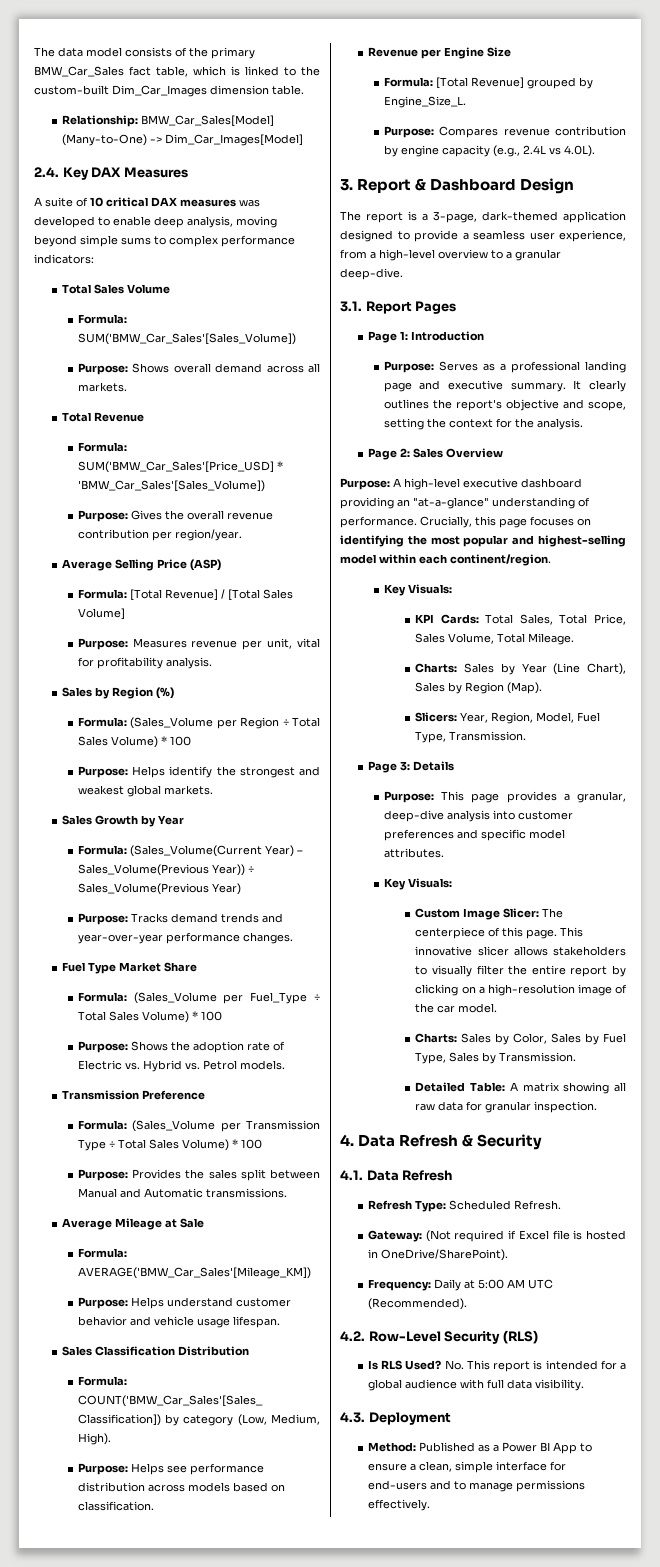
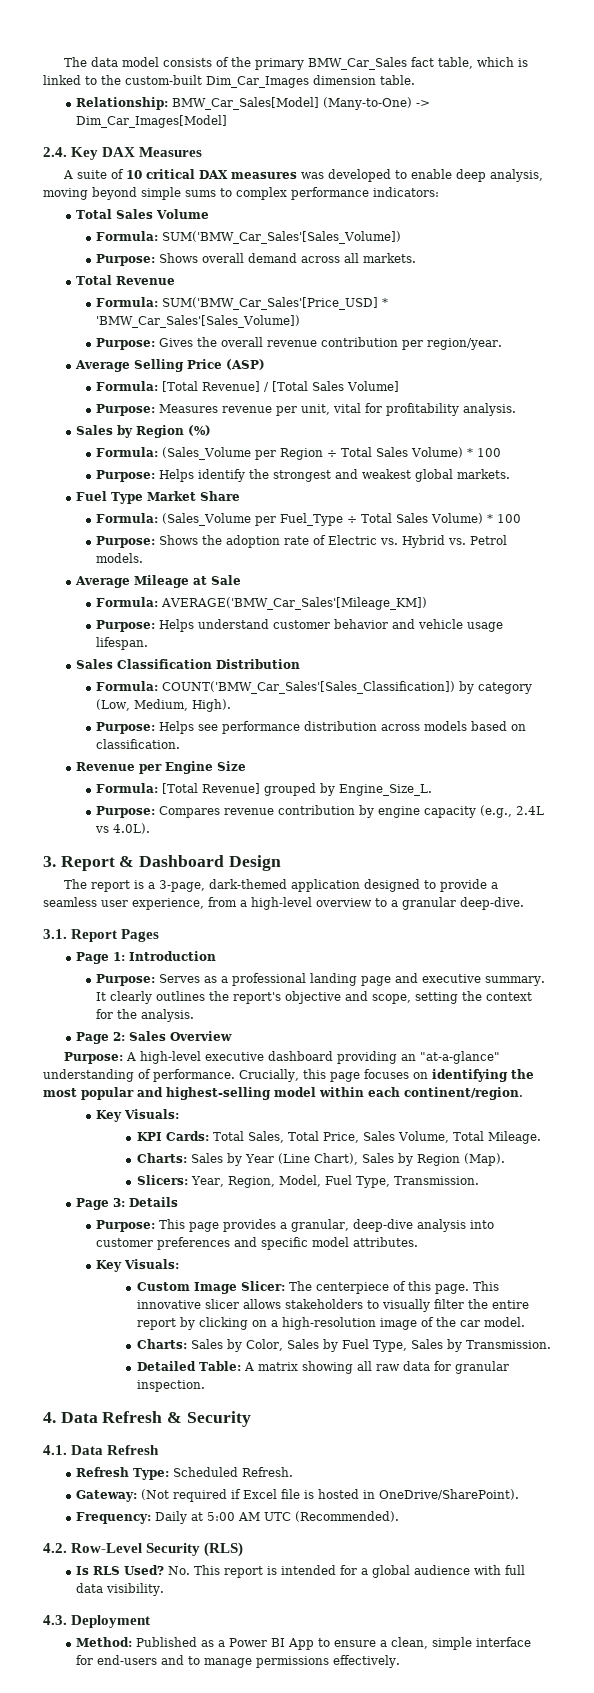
[61,815,184,827] [77,845,303,857] [77,864,254,876] [77,883,241,895] [77,913,283,925] [77,932,293,944] // Sales Growth by Year // Formula: (Sales_Volume(Current Year) – Sales_Volume(Previous Year)) ÷ Sales_Volume(Previous Year) // Purpose: Tracks demand trends and year-over-year performance changes. -> (511, 474) none
[61,1090,205,1100] [77,1120,320,1132] [77,1139,262,1151] [77,1169,320,1181] [77,1188,287,1198] // Transmission Preference // Formula: (Sales_Volume per Transmission Type ÷ Total Sales Volume) * 100 // Purpose: Provides the sales split between Manual and Automatic transmissions. -> (144, 558) none

